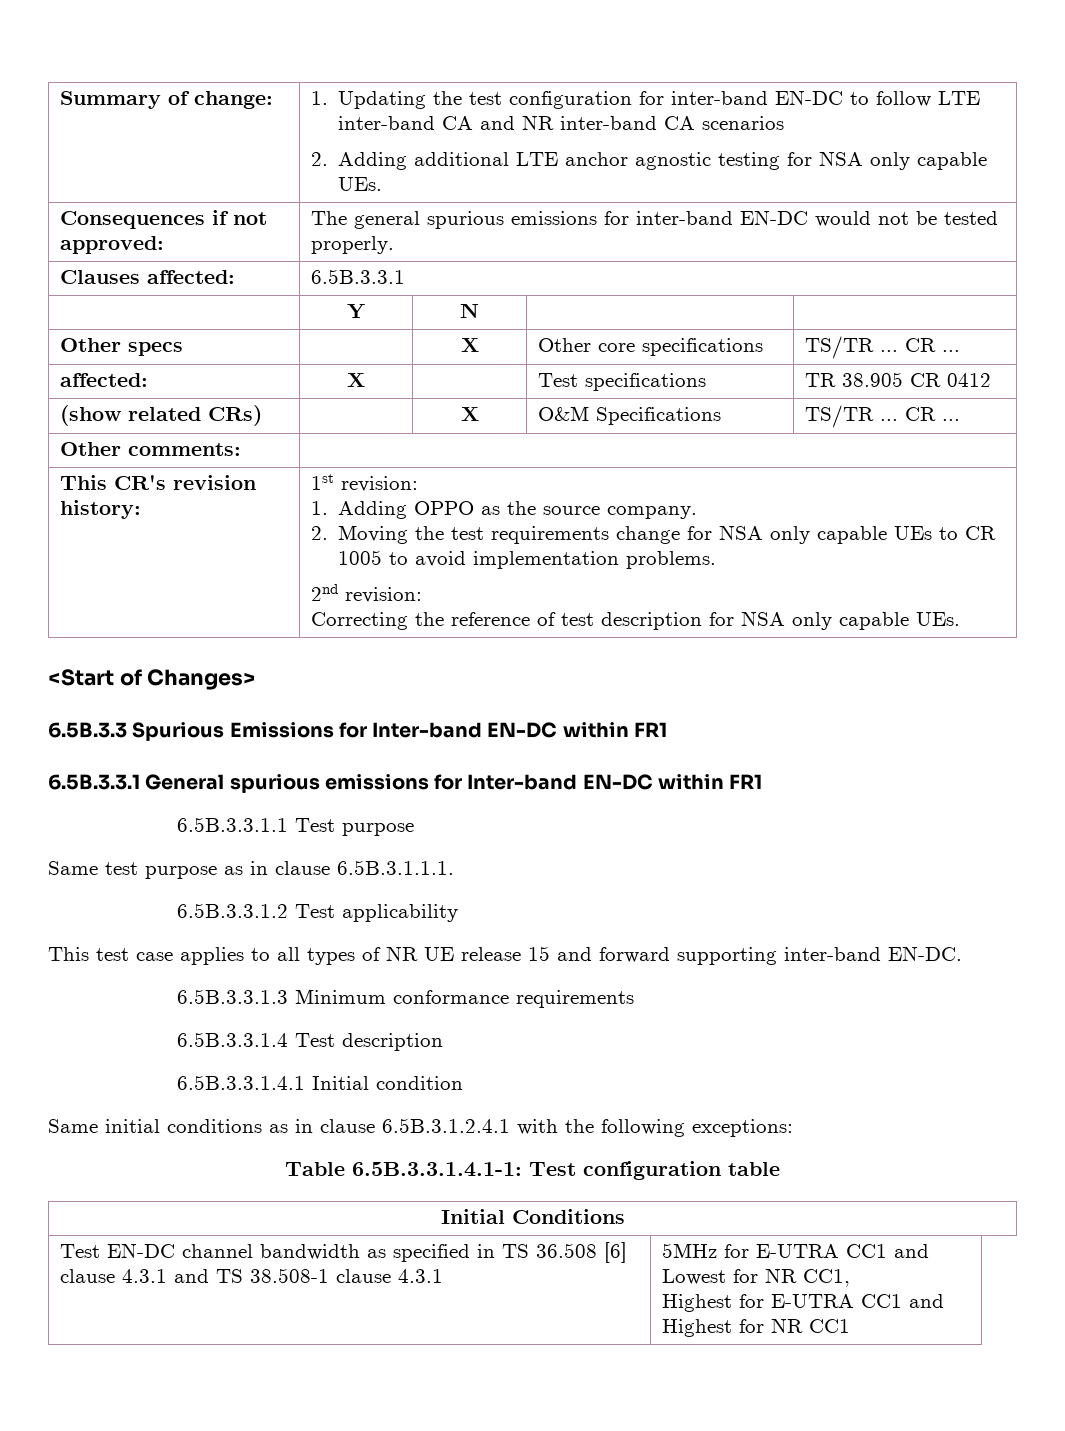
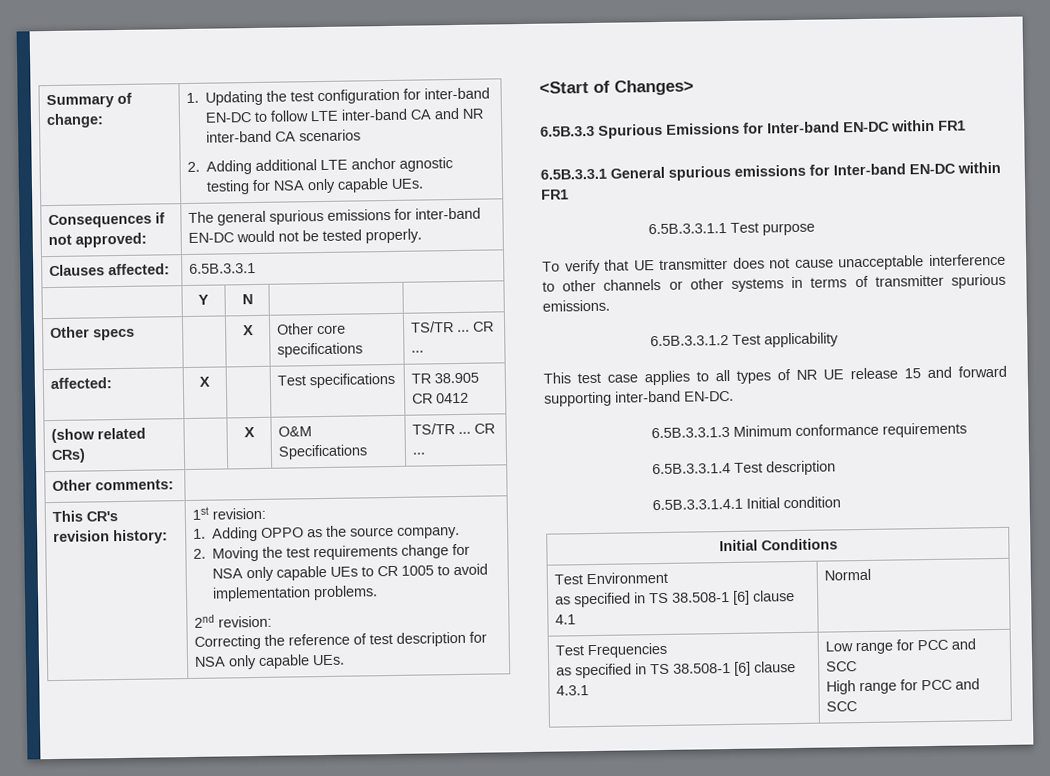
[48,860,454,879] Same test purpose as in clause 6.5B.3.1.1.1. -> [542,253,1006,275] [542,273,1006,292] [542,299,610,312] To verify that UE transmitter does not cause unacceptable interference to other channels or other systems in terms of transmitter spurious emissions.
[48,1118,793,1137] [285,1161,780,1180] // Same initial conditions as in clause 6.5B.3.1.2.4.1 with the following exceptions: // Table 6.5B.3.3.1.4.1-1: Test configuration table -> (841, 502) none
[107,1242,628,1263] [60,1268,444,1283] [662,1243,930,1258] [662,1268,851,1287] [662,1294,945,1312] [662,1318,851,1337] EN-DC channel bandwidth as specified in TS 36.508 [6] clause 4.3.1 and TS 38.508-1 clause 4.3.1 | 5MHz for E-UTRA CC1 and Lowest for NR CC1, // Highest for E-UTRA CC1 and Highest for NR CC1 -> [586,571,669,585] [555,590,796,608] [555,614,577,625] [824,568,872,581] [555,642,669,659] [556,661,797,679] [556,685,590,696] [825,638,977,655] [826,661,858,672] [826,678,981,695] [826,701,858,712] Environment // as specified in TS 38.508-1 [6] clause 4.1 | Normal // Test Frequencies // as specified in TS 38.508-1 [6] clause 4.3.1 | Low range for PCC and SCC // High range for PCC and SCC

